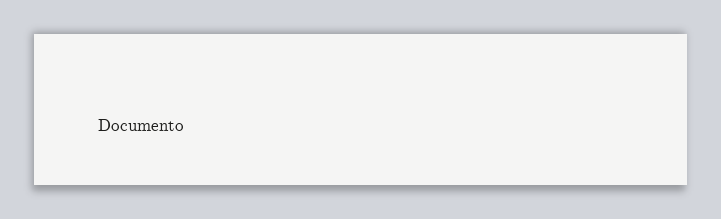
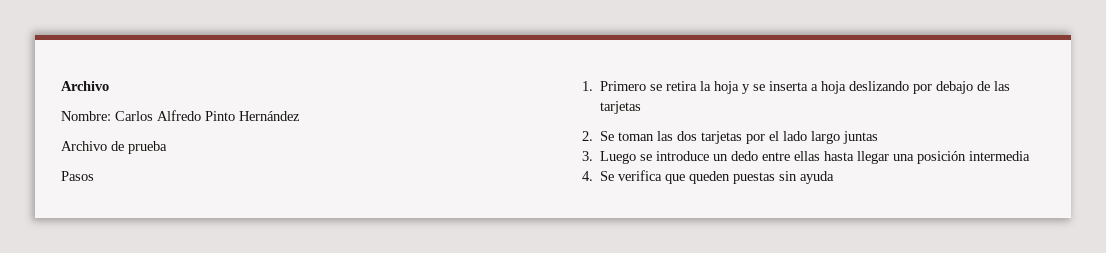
[98,119,184,131] Documento -> [61,81,109,91] [61,110,300,121] [61,141,167,154] [61,171,94,181] [581,81,1010,94] [599,101,641,114] [581,131,878,144] [581,151,1030,164] [581,170,834,184] Archivo // Nombre: Carlos Alfredo Pinto Hernández // Archivo de prueba // Pasos // 1. Primero se retira la hoja y se inserta a hoja deslizando por debajo de las tarjetas // 2. Se toman las dos tarjetas por el lado largo juntas // 3. Luego se introduce un dedo entre ellas hasta llegar una posición intermedia // 4. Se verifica que queden puestas sin ayuda

